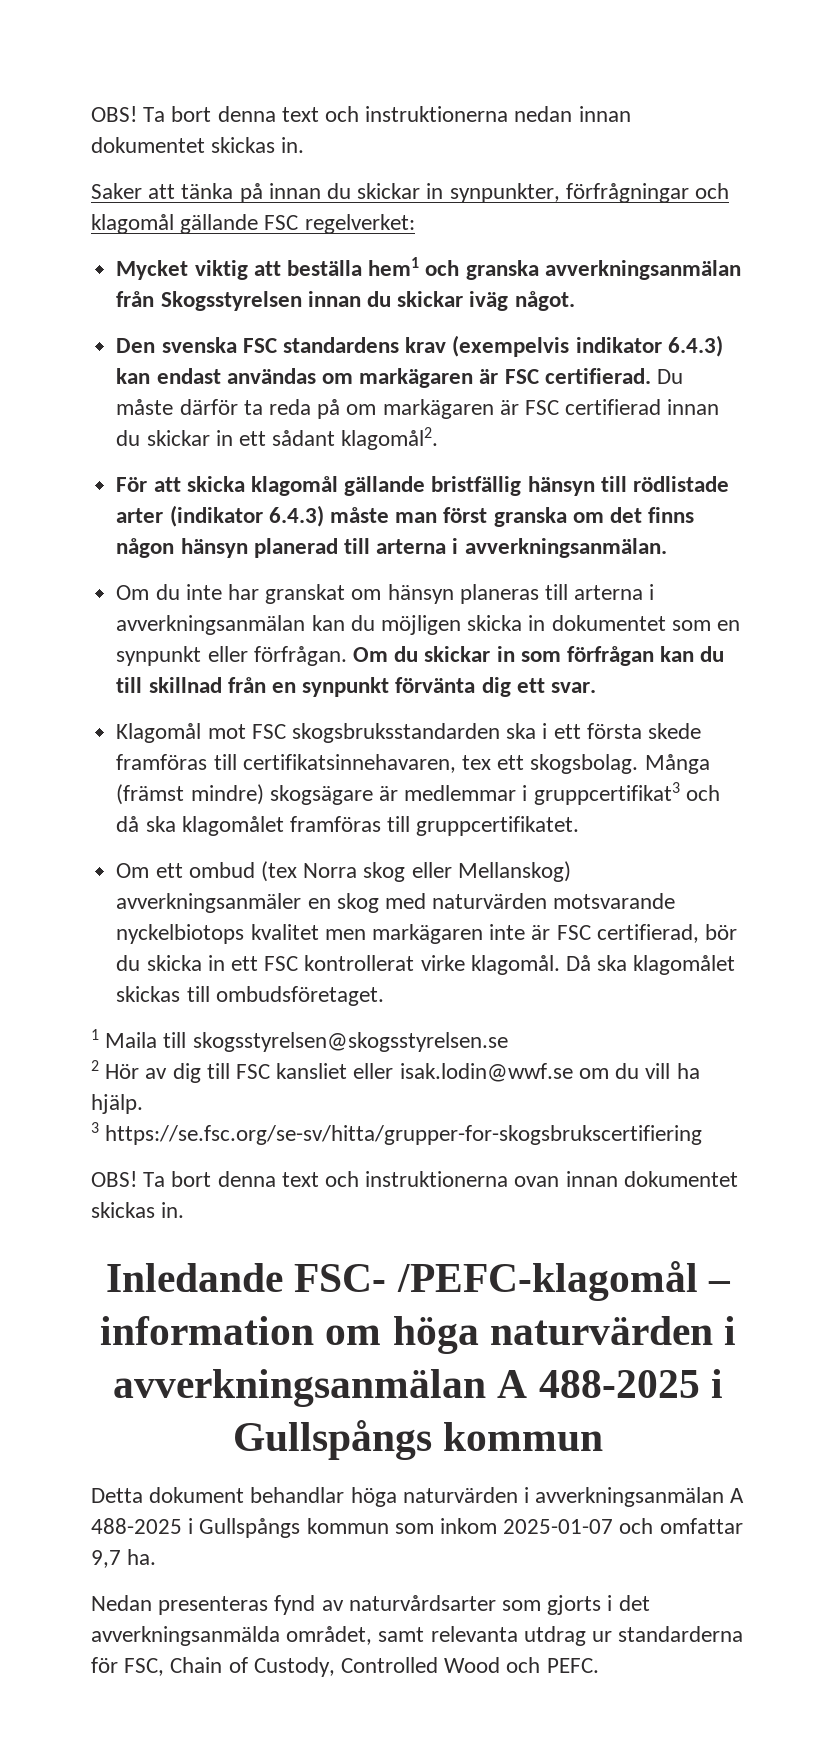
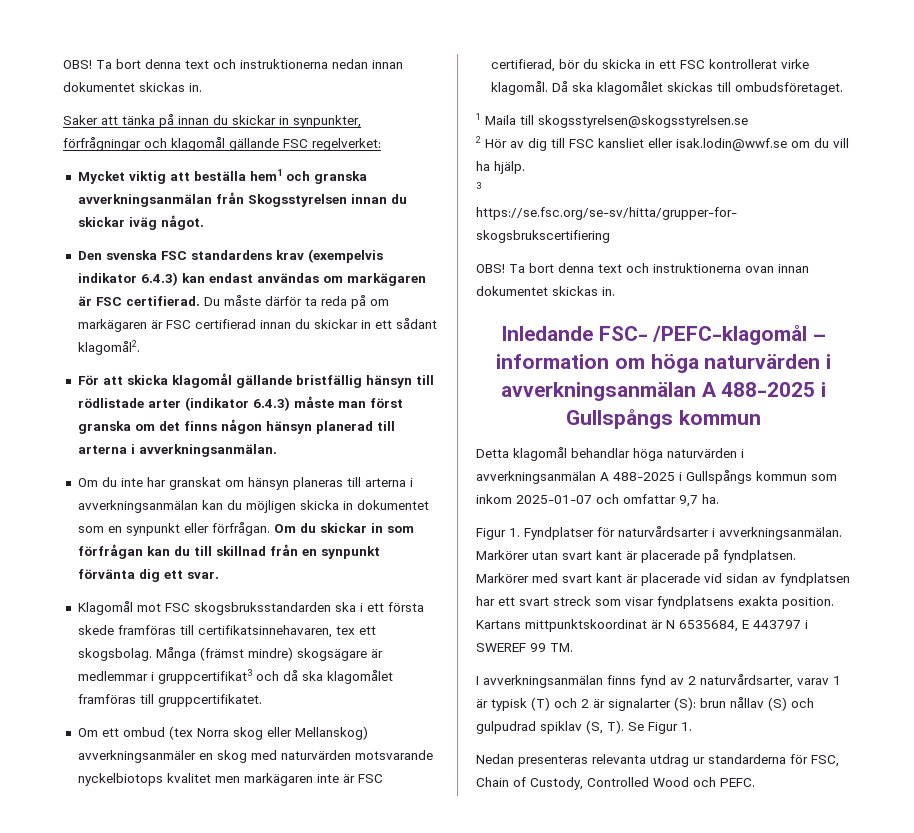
[149,1487,245,1503] dokument -> [513,447,567,461] klagomål
[91,1595,650,1615] [91,1626,425,1646] Nedan presenteras fynd av naturvårdsarter som gjorts i det avverkningsanmälda området, samt -> [476,526,842,540] [476,549,796,563] [476,573,850,586] [476,596,834,609] [476,619,808,632] [476,643,573,652] [476,674,841,688] [476,697,814,711] [476,720,692,734] [476,754,588,767] Figur 1. Fyndplatser för naturvårdsarter i avverkningsanmälan. Markörer utan svart kant är placerade på fyndplatsen. Markörer med svart kant är placerade vid sidan av fyndplatsen har ett svart streck som visar fyndplatsens exakta position. Kartans mittpunktskoordinat är N 6535684, E 443797 i SWEREF 99 TM. // I avverkningsanmälan finns fynd av 2 naturvårdsarter, varav 1 är typisk (T) och 2 är signalarter (S): brun nållav (S) och gulpudrad spiklav (S, T). Se Figur 1. // Nedan presenteras

